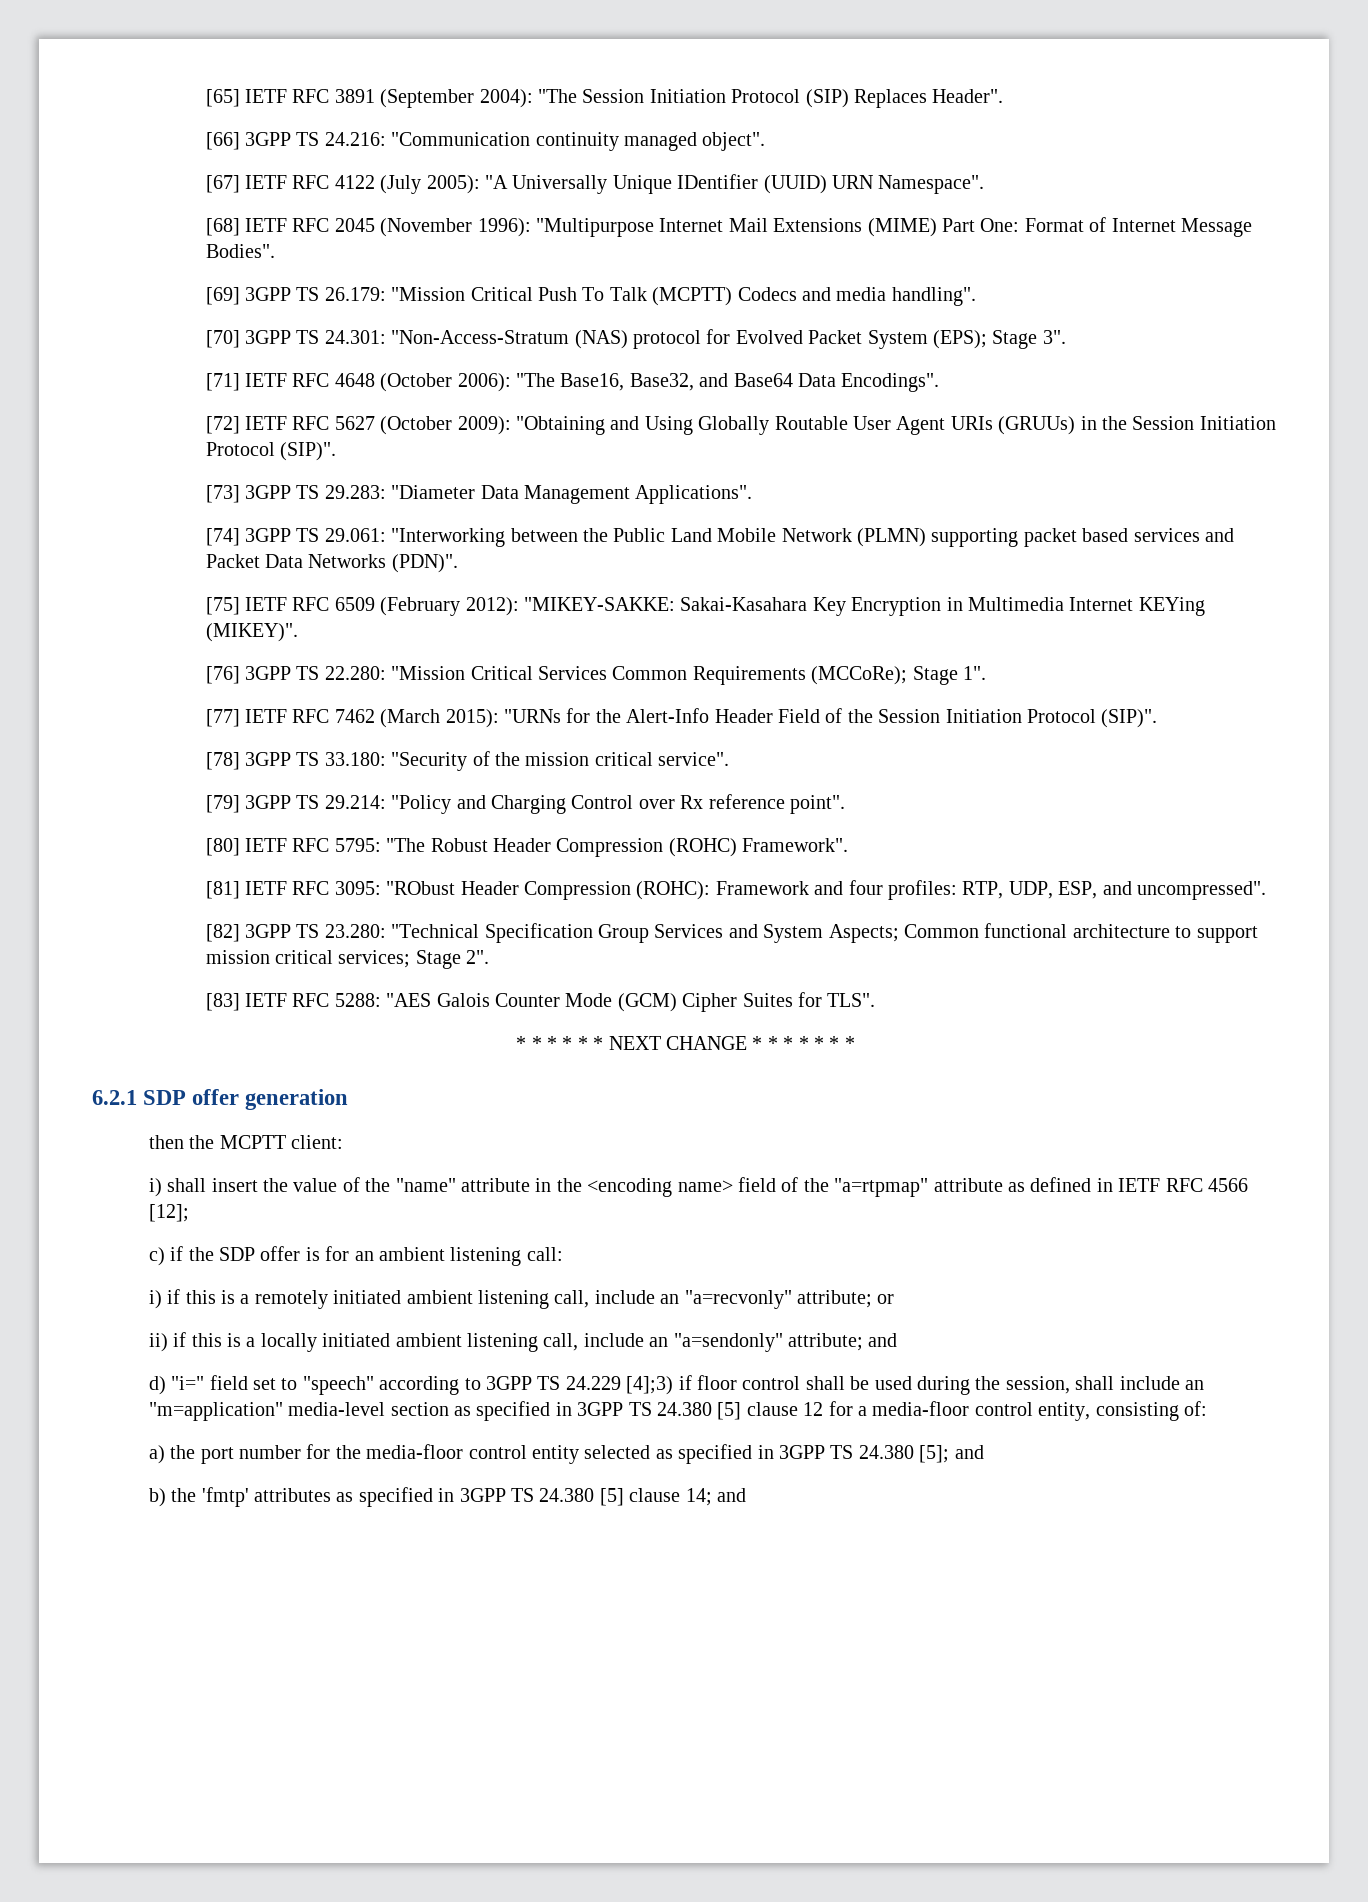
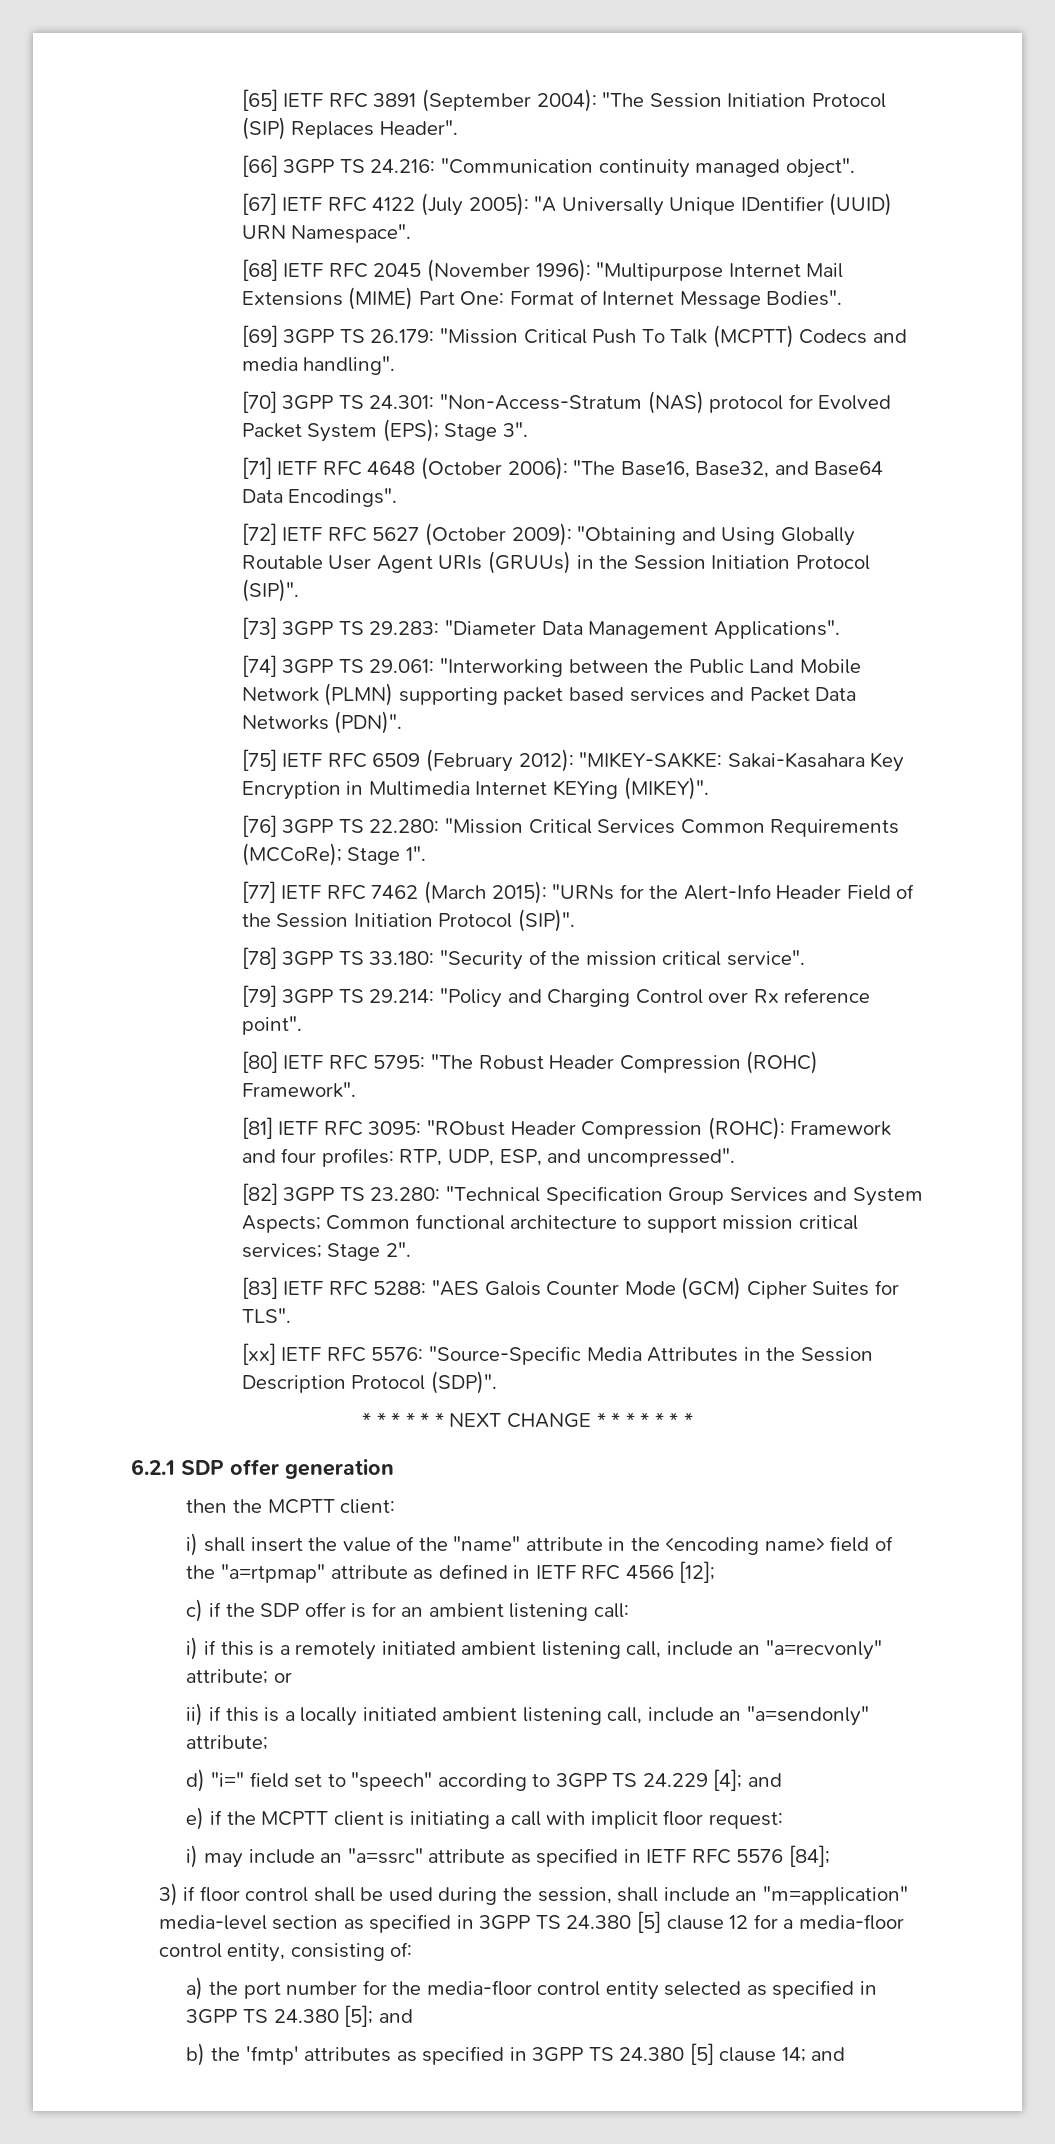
(876, 1000) none -> [241,1343,873,1365] [241,1371,497,1394] // [xx] IETF RFC 5576: "Source-Specific Media Attributes in the Session Description Protocol (SDP)".
[868,1333,898,1347] and -> (269, 1742) none
[626,1376,674,1395] [4];3) -> [713,1769,782,1791] [186,1807,783,1830] [186,1845,830,1868] [158,1883,178,1906] [4]; and // e) if the MCPTT client is initiating a call with implicit floor request: // i) may include an "a=ssrc" attribute as specified in IETF RFC 5576 [84]; // 3)

